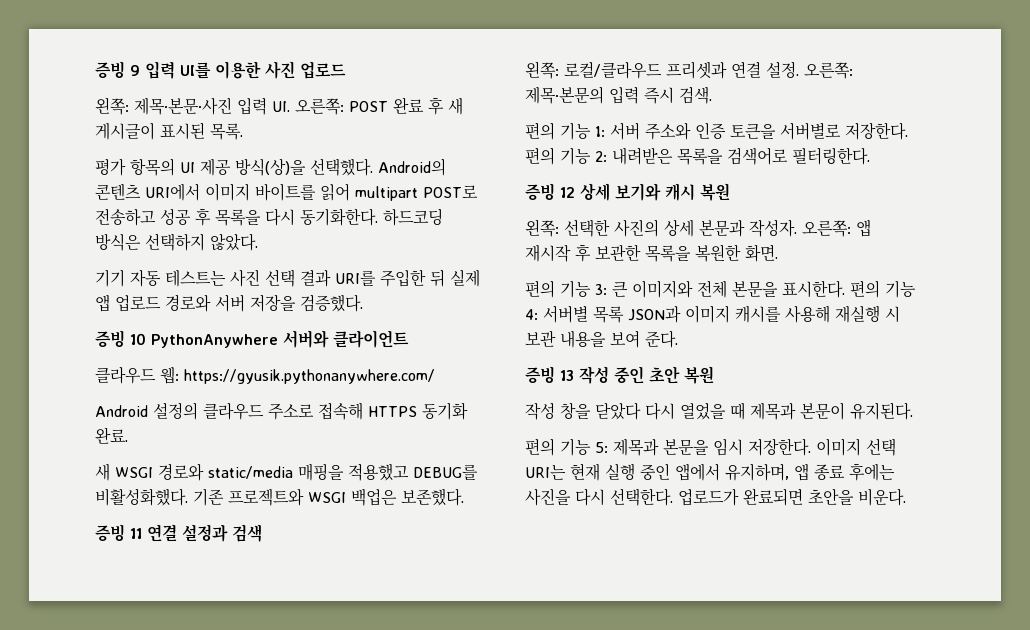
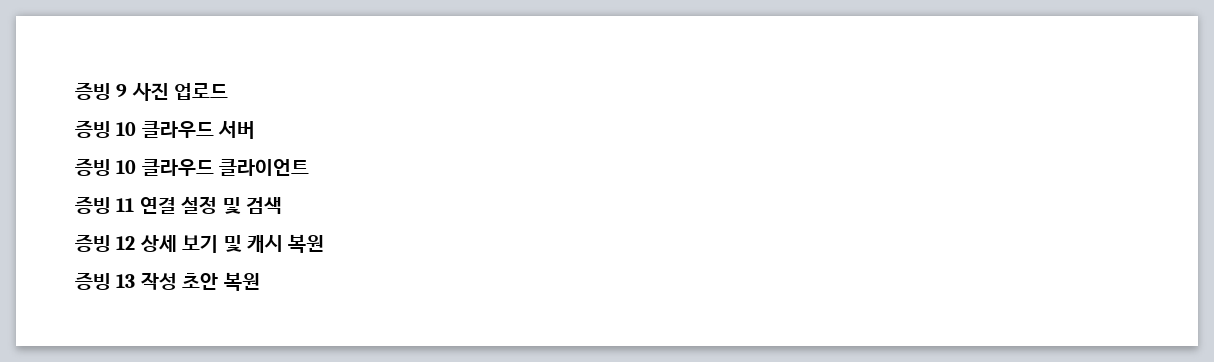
[145,61,261,79] 입력 UI를 이용한 -> (128, 91) none
[95,97,463,115] [95,122,243,140] [95,158,446,176] [95,183,478,201] [95,208,443,226] [95,233,258,251] [95,269,480,287] [95,294,363,312] [95,330,329,348] 왼쪽: 제목·본문·사진 입력 UI. 오른쪽: POST 완료 후 새 게시글이 표시된 목록. // 평가 항목의 UI 제공 방식(상)을 선택했다. Android의 콘텐츠 URI에서 이미지 바이트를 읽어 multipart POST로 전송하고 성공 후 목록을 다시 동기화한다. 하드코딩 방식은 선택하지 않았다. // 기기 자동 테스트는 사진 선택 결과 URI를 주입한 뒤 실제 앱 업로드 경로와 서버 저장을 검증했다. // 증빙 10 PythonAnywhere 서버와 -> [75,120,256,139] [75,158,214,176] 증빙 10 클라우드 서버 // 증빙 10 클라우드
[95,367,435,384] [95,402,468,420] [95,427,128,444] [95,463,478,481] [95,488,464,506] // 클라우드 웹: https://gyusik.pythonanywhere.com/ // Android 설정의 클라우드 주소로 접속해 HTTPS 동기화 완료. // 새 WSGI 경로와 static/media 매핑을 적용했고 DEBUG를 비활성화했다. 기존 프로젝트와 WSGI 백업은 보존했다. -> (310, 167) none
[182,524,228,542] 설정과 -> [181,196,241,214] 설정 및
[525,61,853,79] [525,86,712,104] [525,122,908,140] [525,147,870,165] // 왼쪽: 로컬/클라우드 프리셋과 연결 설정. 오른쪽: 제목·본문의 입력 즉시 검색. // 편의 기능 1: 서버 주소와 인증 토큰을 서버별로 저장한다. 편의 기능 2: 내려받은 목록을 검색어로 필터링한다. -> (282, 206) none
[615,183,661,201] 보기와 -> [182,235,242,253] 보기 및
[525,219,871,237] [525,244,778,262] [525,280,916,298] [525,305,900,323] [525,330,678,348] // 왼쪽: 선택한 사진의 상세 본문과 작성자. 오른쪽: 앱 재시작 후 보관한 목록을 복원한 화면. // 편의 기능 3: 큰 이미지와 전체 본문을 표시한다. 편의 기능 4: 서버별 목록 JSON과 이미지 캐시를 사용해 재실행 시 보관 내용을 보여 준다. -> (325, 243) none
[614,366,644,384] 중인 -> (177, 281) none
[525,402,913,420] [525,438,896,456] [525,463,895,481] [525,488,906,506] // 작성 창을 닫았다 다시 열었을 때 제목과 본문이 유지된다. // 편의 기능 5: 제목과 본문을 임시 저장한다. 이미지 선택 URI는 현재 실행 중인 앱에서 유지하며, 앱 종료 후에는 사진을 다시 선택한다. 업로드가 완료되면 초안을 비운다. -> (260, 281) none

